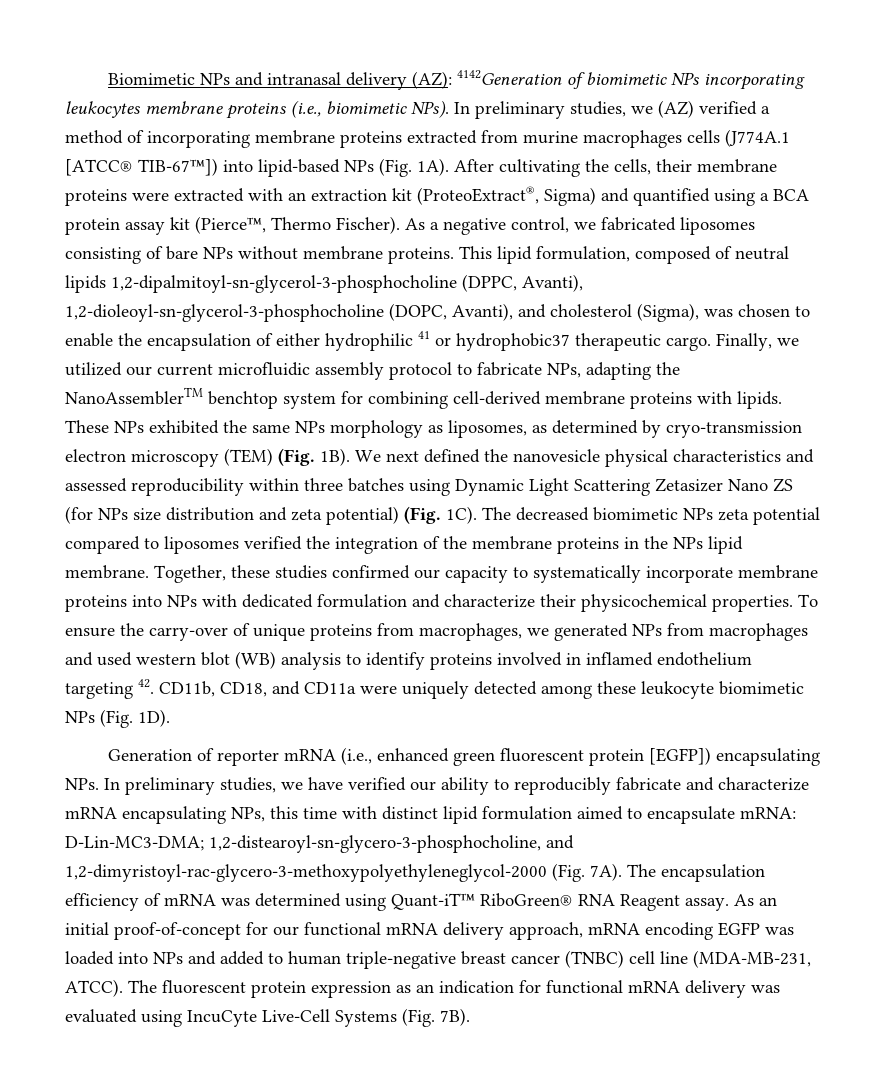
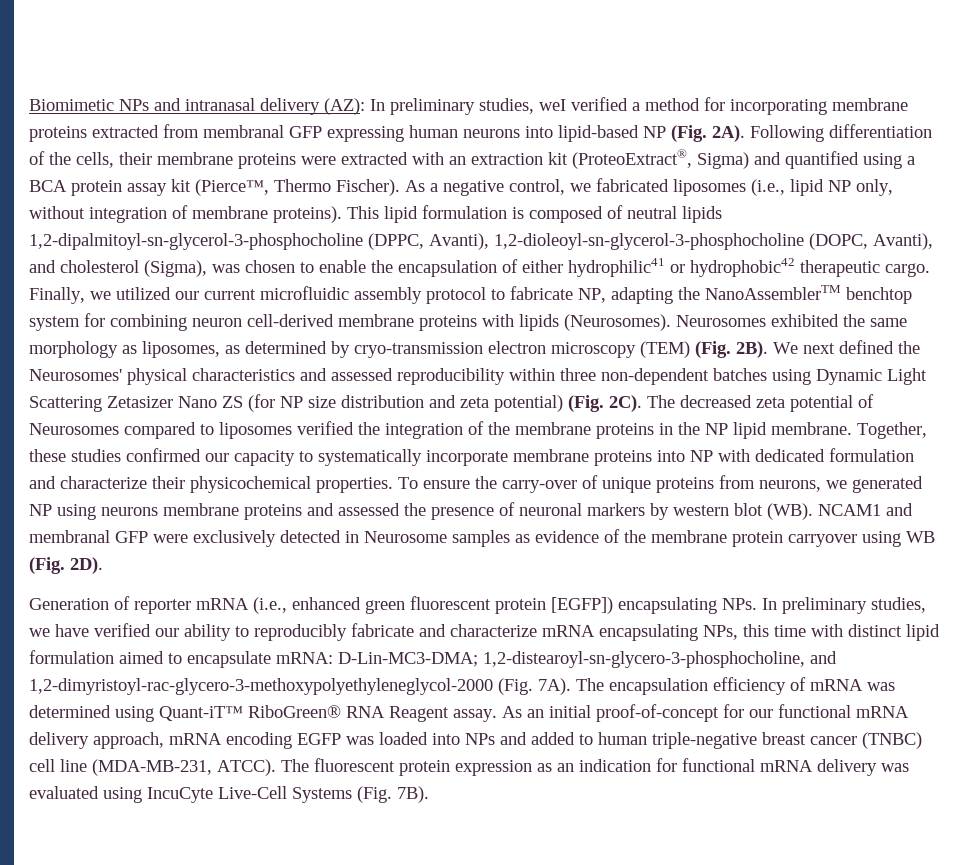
[456,70,805,90] [65,100,694,119] 4142Generation of biomimetic NPs incorporating leukocytes membrane proteins (i.e., biomimetic NPs). In preliminary studies, we (AZ) -> [370,98,566,115] In preliminary studies, weI
[127,130,144,143] of -> [704,97,725,111] for
[523,129,790,148] [65,158,580,177] murine macrophages cells (J774A.1 [ATCC® TIB-67™]) into lipid-based NPs (Fig. 1A). After cultivating -> [203,124,932,142] [29,151,45,165] membranal GFP expressing human neurons into lipid-based NP (Fig. 2A). Following differentiation of
[65,246,630,264] consisting of bare NPs without membrane proteins. This lipid formulation, -> [751,179,893,196] [29,205,524,223] (i.e., lipid NP only, without integration of membrane proteins). This lipid formulation is
[325,331,570,351] hydrophilic 41 or hydrophobic37 -> [568,258,795,277] hydrophilic41 or hydrophobic42
[547,363,581,378] NPs, -> [578,288,606,303] NP,
(448, 400) none -> [192,318,242,327] neuron
[737,391,782,409] [65,420,144,433] lipids. These NPs -> [519,314,766,331] lipids (Neurosomes). Neurosomes
[295,421,325,433] NPs -> (907, 322) none
[320,448,350,466] 1B). -> [736,341,768,358] 2B).
[513,449,600,462] nanovesicle -> [29,369,122,381] Neurosomes'
(343, 484) none -> [601,368,709,385] non-dependent
[98,508,128,520] NPs -> [280,396,303,408] NP
[446,506,477,524] 1C). -> [609,395,642,412] 2C).
[593,507,820,525] biomimetic NPs zeta potential -> [756,394,874,412] [29,423,119,435] zeta potential of Neurosomes
[673,537,703,549] NPs -> [705,423,728,435] NP
[167,595,197,607] NPs -> [690,450,713,462] NP
[419,623,522,641] macrophages, -> [759,480,821,492] neurons,
[632,623,808,641] [65,651,752,670] [65,679,804,699] [65,709,170,728] NPs from macrophages and used western blot (WB) analysis to identify proteins involved in inflamed endothelium targeting 42. CD11b, CD18, and CD11a were uniquely detected among these leukocyte biomimetic NPs (Fig. 1D). -> [29,502,913,520] [29,529,935,547] [29,557,103,574] NP using neurons membrane proteins and assessed the presence of neuronal markers by western blot (WB). NCAM1 and membranal GFP were exclusively detected in Neurosome samples as evidence of the membrane protein carryover using WB (Fig. 2D).

